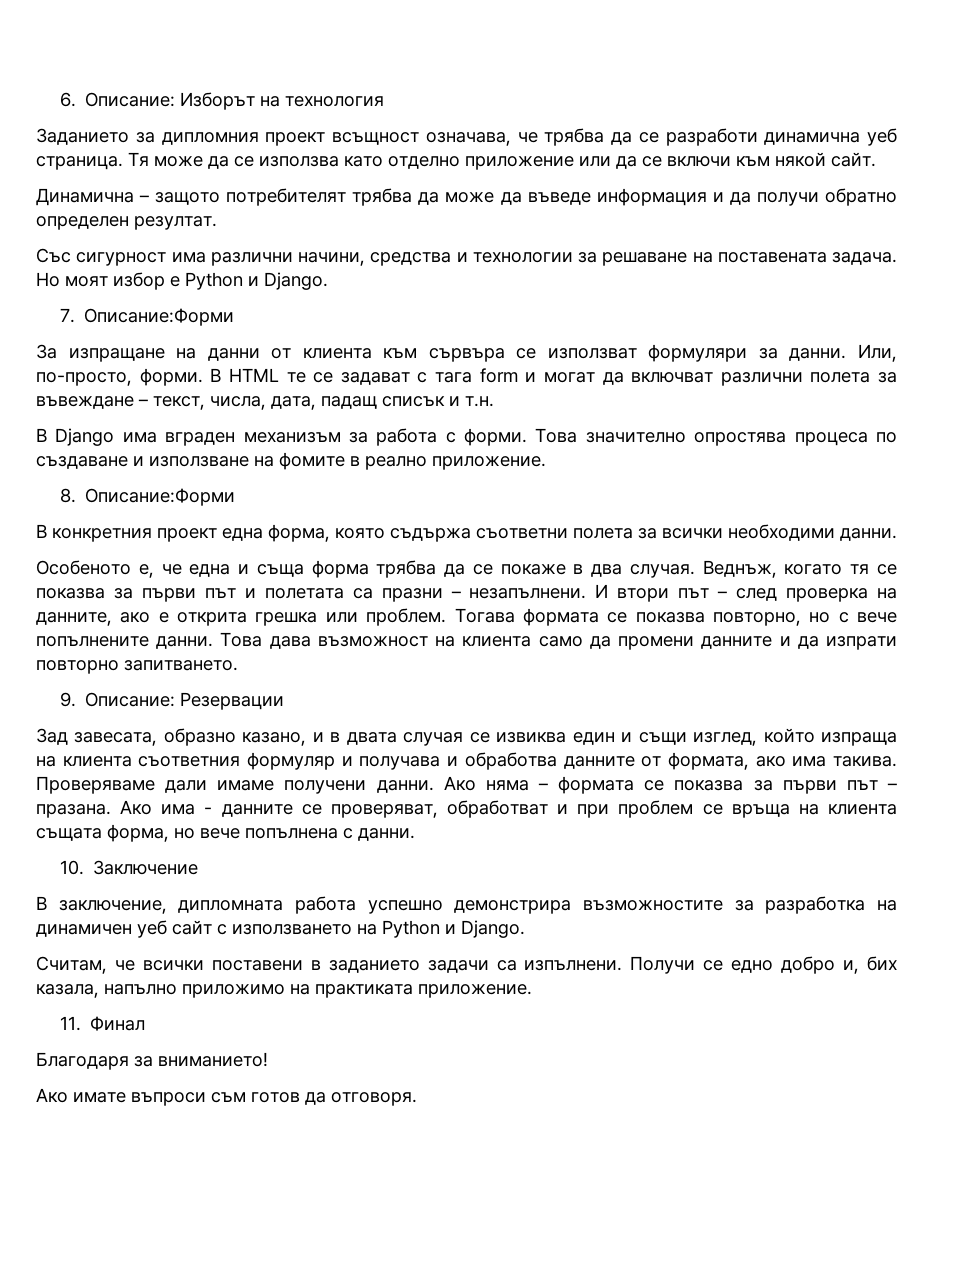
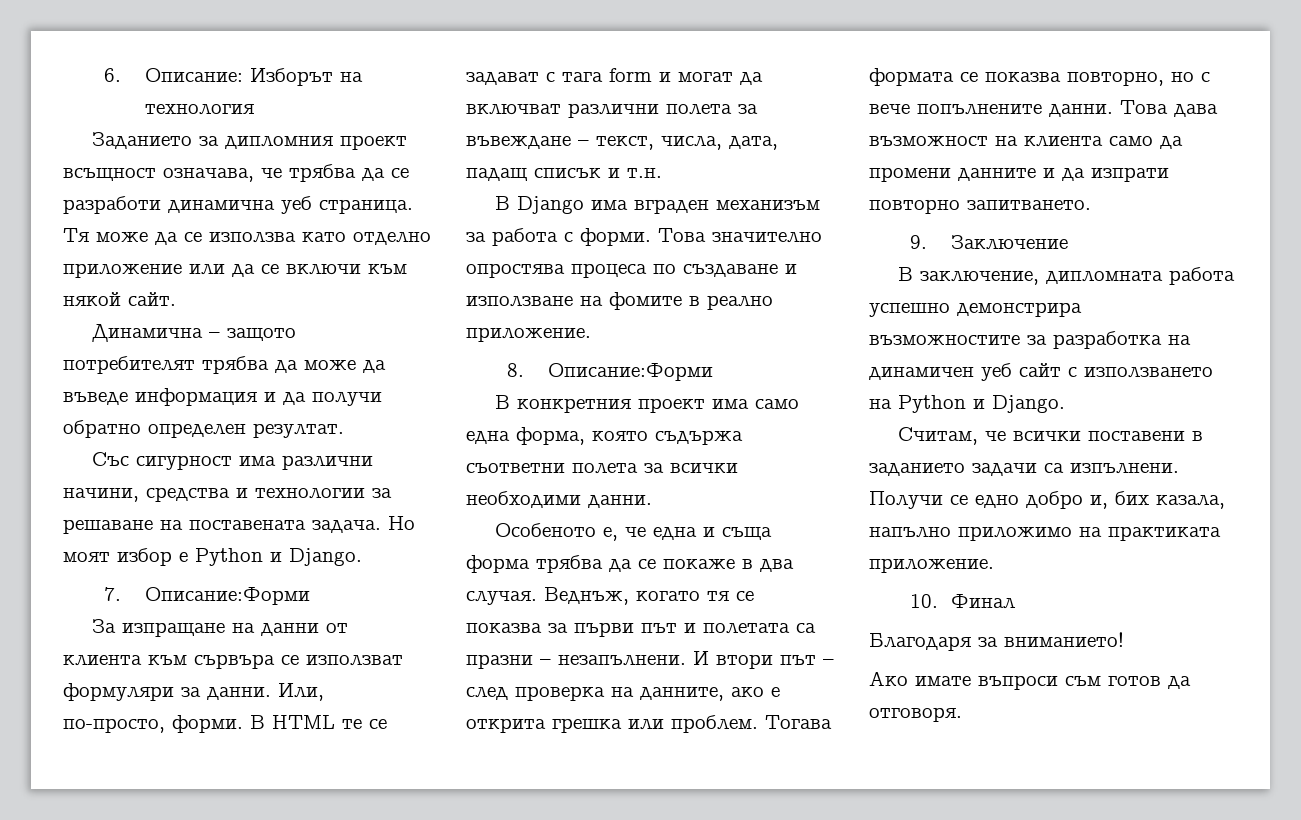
(217, 535) none -> [712,399,800,409] има само
[85,692,285,710] [36,728,897,746] [36,752,898,770] [36,776,897,794] [36,800,897,818] [36,824,415,842] [60,860,85,875] Описание: Резервации // Зад завесата, образно казано, и в двата случая се извиква един и същи изглед, който изпраща на клиента съответния формуляр и получава и обработва данните от формата, ако има такива. Проверяваме дали имаме получени данни. Ако няма – формата се показва за първи път – празана. Ако има - данните се проверяват, обработват и при проблем се връща на клиента същата форма, но вече попълнена с данни. // 10. -> (927, 242) none
[60,1016,82,1031] 11. -> [909,594,938,608] 10.

